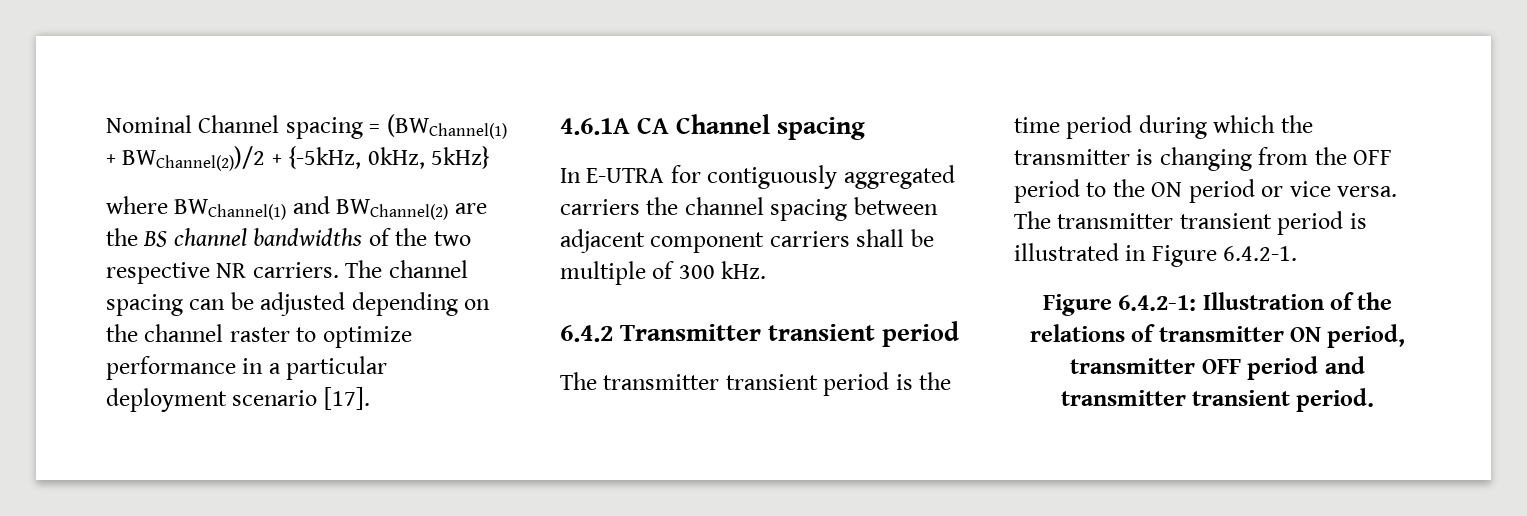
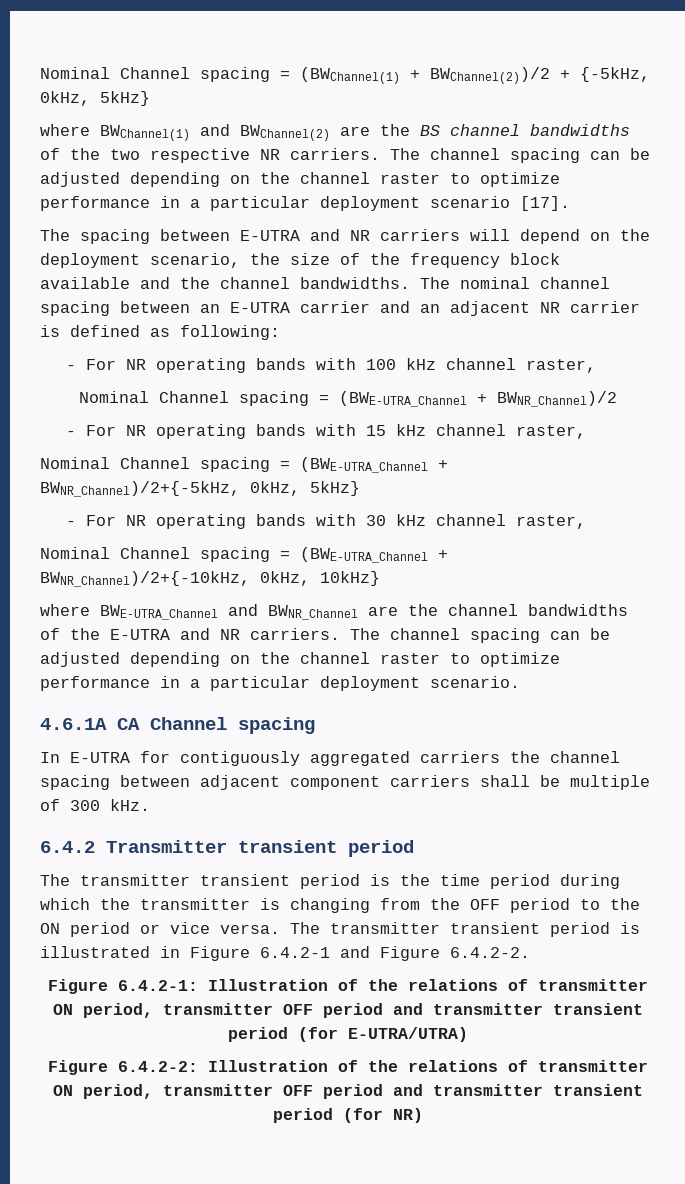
(370, 398) none -> [40,229,650,244] [40,253,560,268] [40,277,610,289] [40,301,640,316] [40,325,280,340] [65,358,596,373] [78,391,617,407] [65,424,586,439] [40,457,448,473] [40,481,360,497] [65,514,586,529] [40,547,448,563] [40,571,380,587] [40,604,628,620] [40,628,610,643] [40,652,560,667] [40,676,520,691] // The spacing between E-UTRA and NR carriers will depend on the deployment scenario, the size of the frequency block available and the channel bandwidths. The nominal channel spacing between an E-UTRA carrier and an adjacent NR carrier is defined as following: // - For NR operating bands with 100 kHz channel raster, // Nominal Channel spacing = (BWE-UTRA_Channel + BWNR_Channel)/2 // - For NR operating bands with 15 kHz channel raster, // Nominal Channel spacing = (BWE-UTRA_Channel + BWNR_Channel)/2+{-5kHz, 0kHz, 5kHz} // - For NR operating bands with 30 kHz channel raster, // Nominal Channel spacing = (BWE-UTRA_Channel + BWNR_Channel)/2+{-10kHz, 0kHz, 10kHz} // where BWE-UTRA_Channel and BWNR_Channel are the channel bandwidths of the E-UTRA and NR carriers. The channel spacing can be adjusted depending on the channel raster to optimize performance in a particular deployment scenario.
[1223,246,1298,261] 6.4.2-1. -> [260,946,530,961] 6.4.2-1 and Figure 6.4.2-2.
[1296,388,1375,412] period. -> [227,1027,468,1042] [47,1060,648,1075] [52,1084,643,1099] [272,1108,423,1123] period (for E-UTRA/UTRA) // Figure 6.4.2-2: Illustration of the relations of transmitter ON period, transmitter OFF period and transmitter transient period (for NR)

